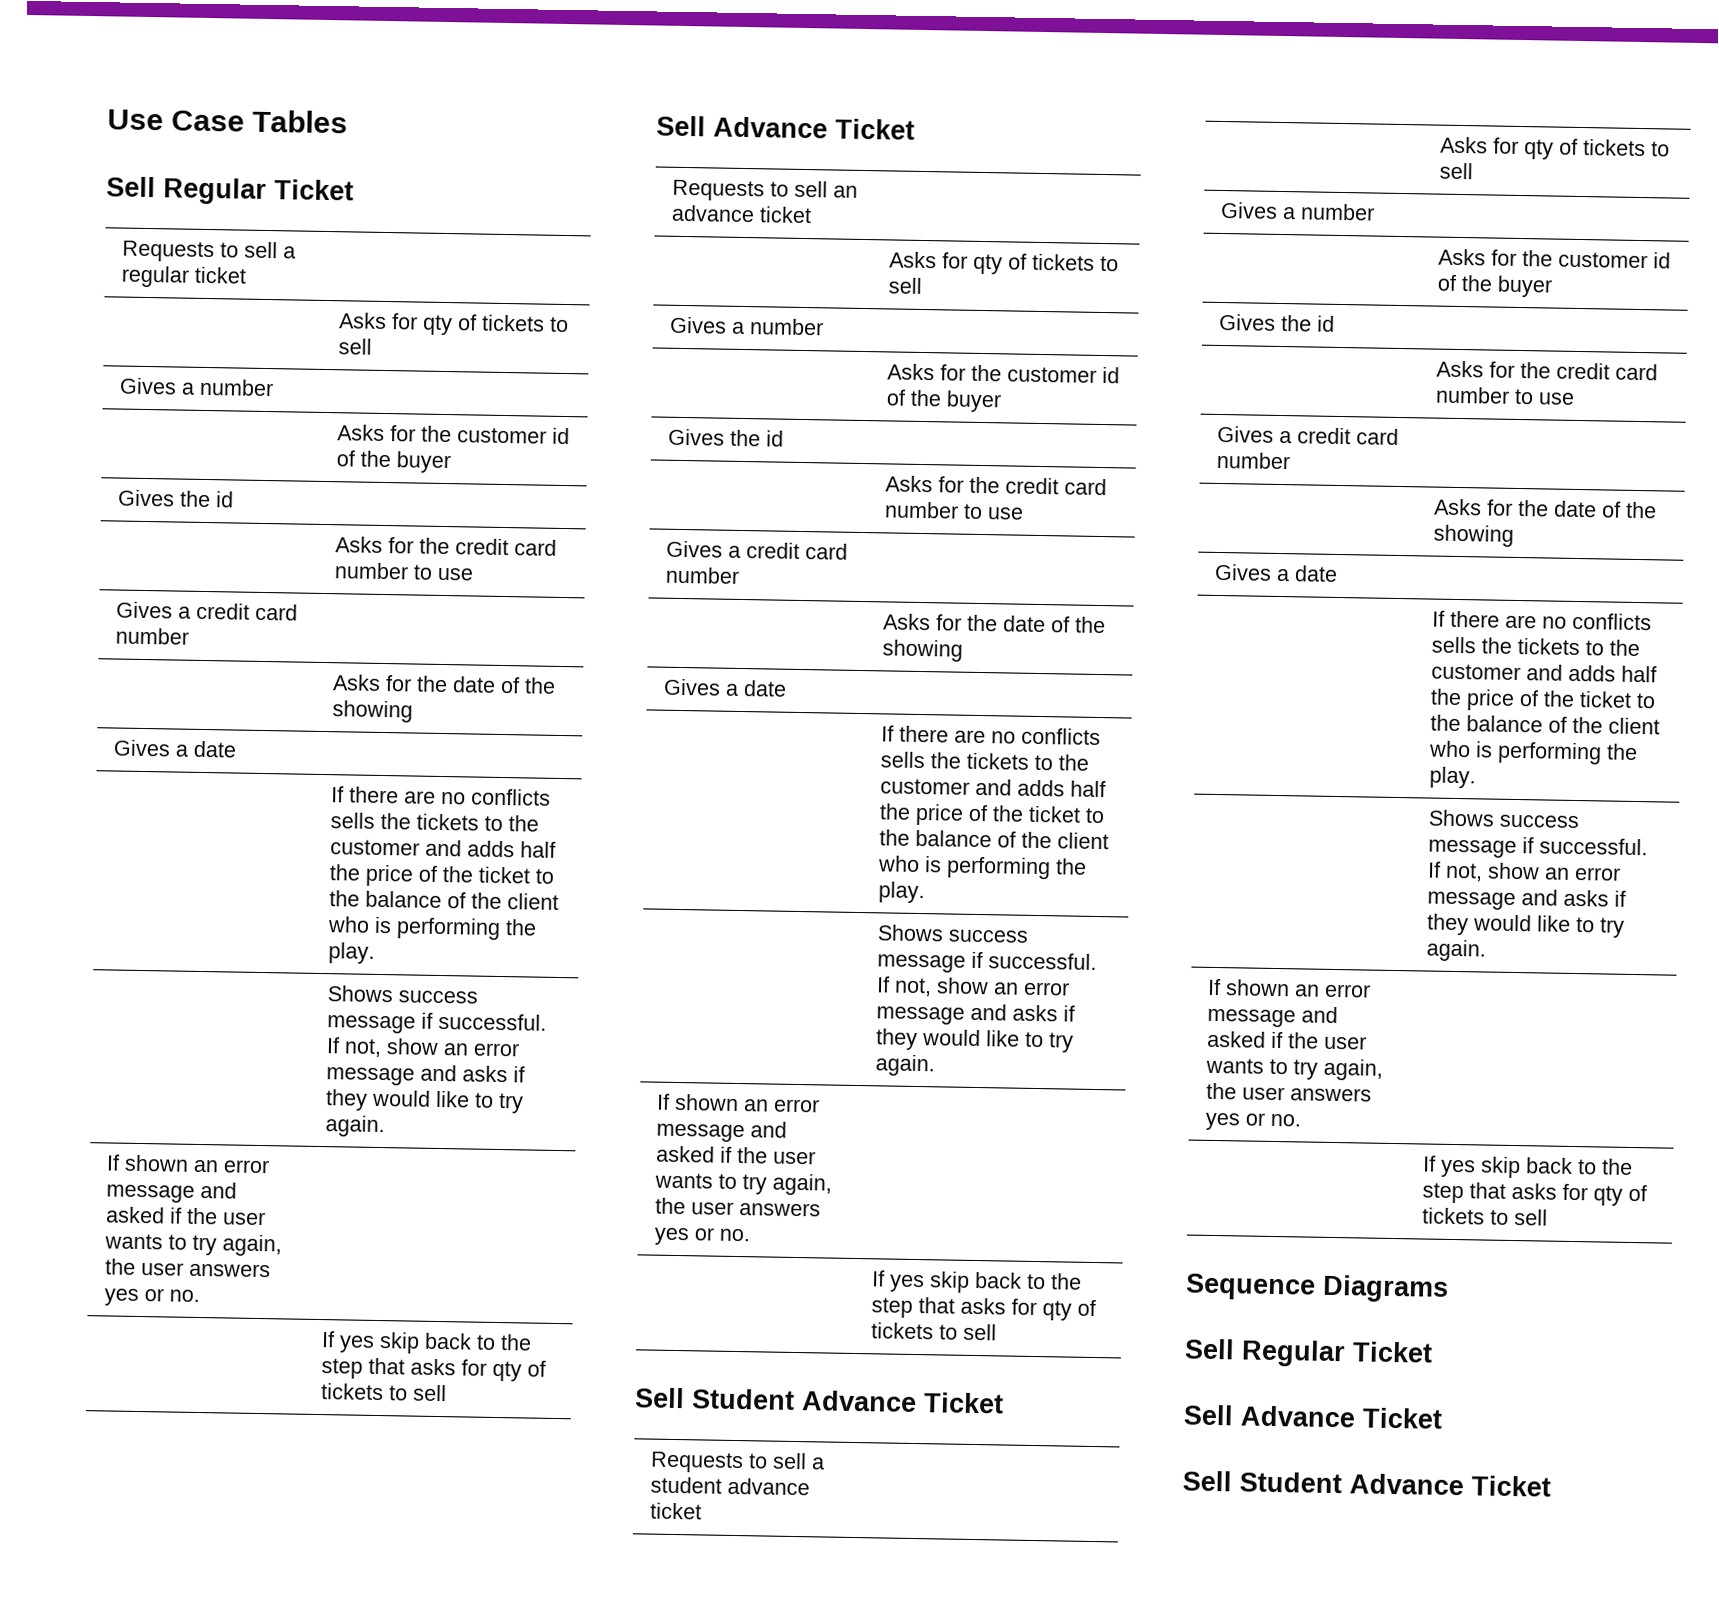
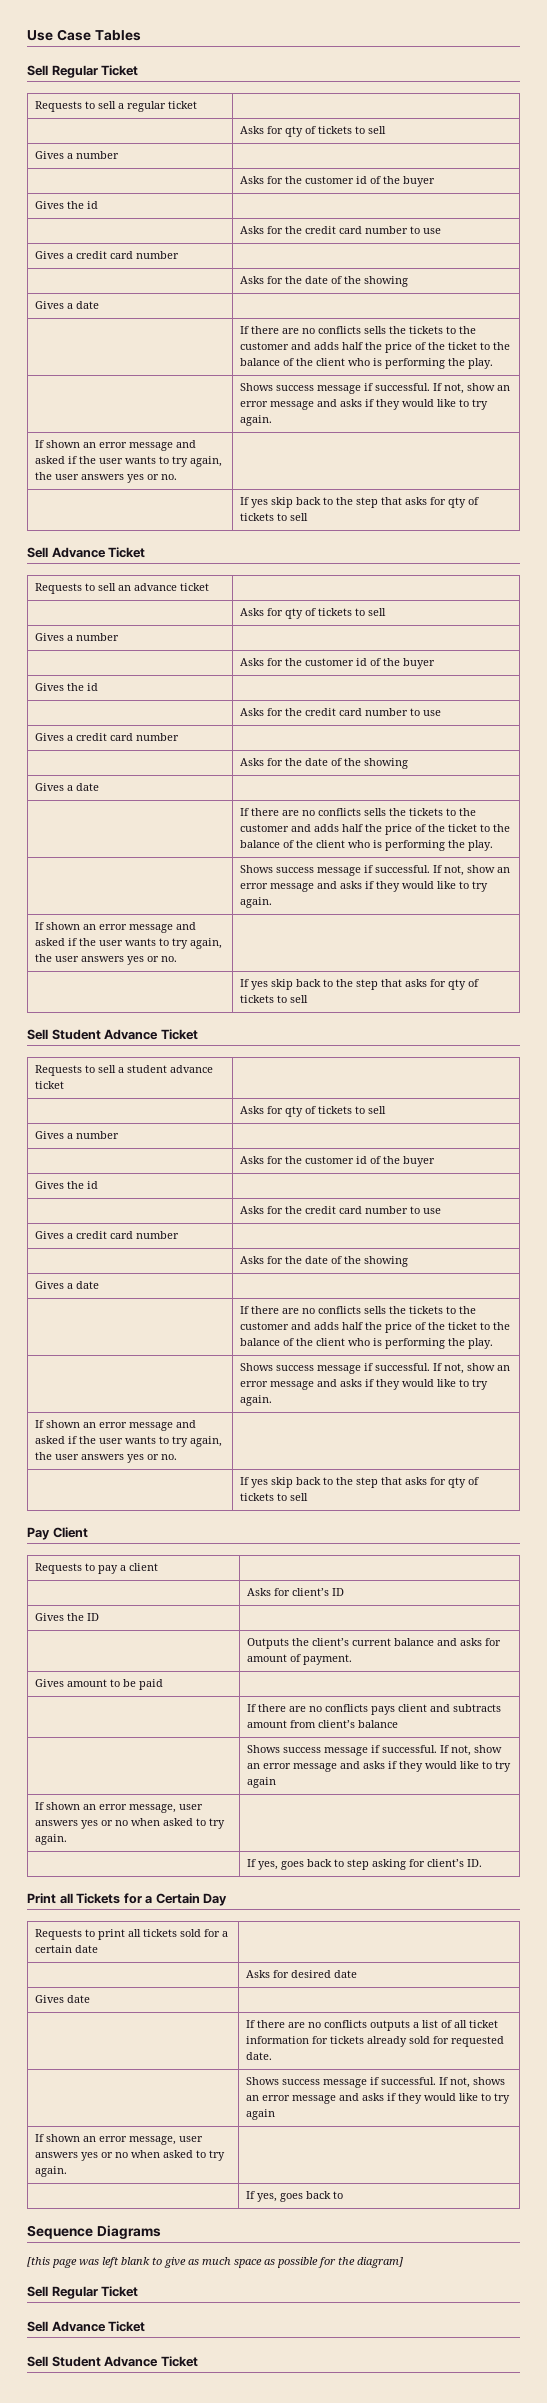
[1185,1273,1449,1303] Sequence Diagrams -> [27,1527,88,1540] [34,1563,158,1574] [246,1588,344,1596] [34,1613,99,1621] [246,1638,501,1649] [246,1654,352,1665] [34,1679,163,1690] [246,1704,501,1715] [246,1720,398,1728] [246,1745,502,1756] [246,1761,511,1772] [246,1777,276,1788] [34,1802,203,1813] [34,1818,225,1829] [34,1834,67,1845] [246,1859,482,1870] [27,1893,228,1906] [34,1929,228,1940] [34,1945,98,1953] [245,1970,357,1978] [34,1995,90,2003] [245,2020,498,2031] [245,2036,504,2047] [245,2052,272,2060] [245,2077,505,2088] [245,2093,510,2104] [245,2109,275,2120] [34,2134,203,2145] [34,2150,225,2161] [34,2166,67,2177] [245,2191,343,2202] [27,2225,161,2239] [27,2257,403,2268] Pay Client // Requests to pay a client | // | Asks for client’s ID // Gives the ID | // | Outputs the client’s current balance and asks for amount of payment. // Gives amount to be paid | // | If there are no conflicts pays client and subtracts amount from client’s balance // | Shows success message if successful. If not, show an error message and asks if they would like to try again // If shown an error message, user answers yes or no when asked to try again. | // | If yes, goes back to step asking for client’s ID. // Print all Tickets for a Certain Day // Requests to print all tickets sold for a certain date | // | Asks for desired date // Gives date | // | If there are no conflicts outputs a list of all ticket information for tickets already sold for requested date. // | Shows success message if successful. If not, shows an error message and asks if they would like to try again // If shown an error message, user answers yes or no when asked to try again. | // | If yes, goes back to // Sequence Diagrams // [this page was left blank to give as much space as possible for the diagram]

